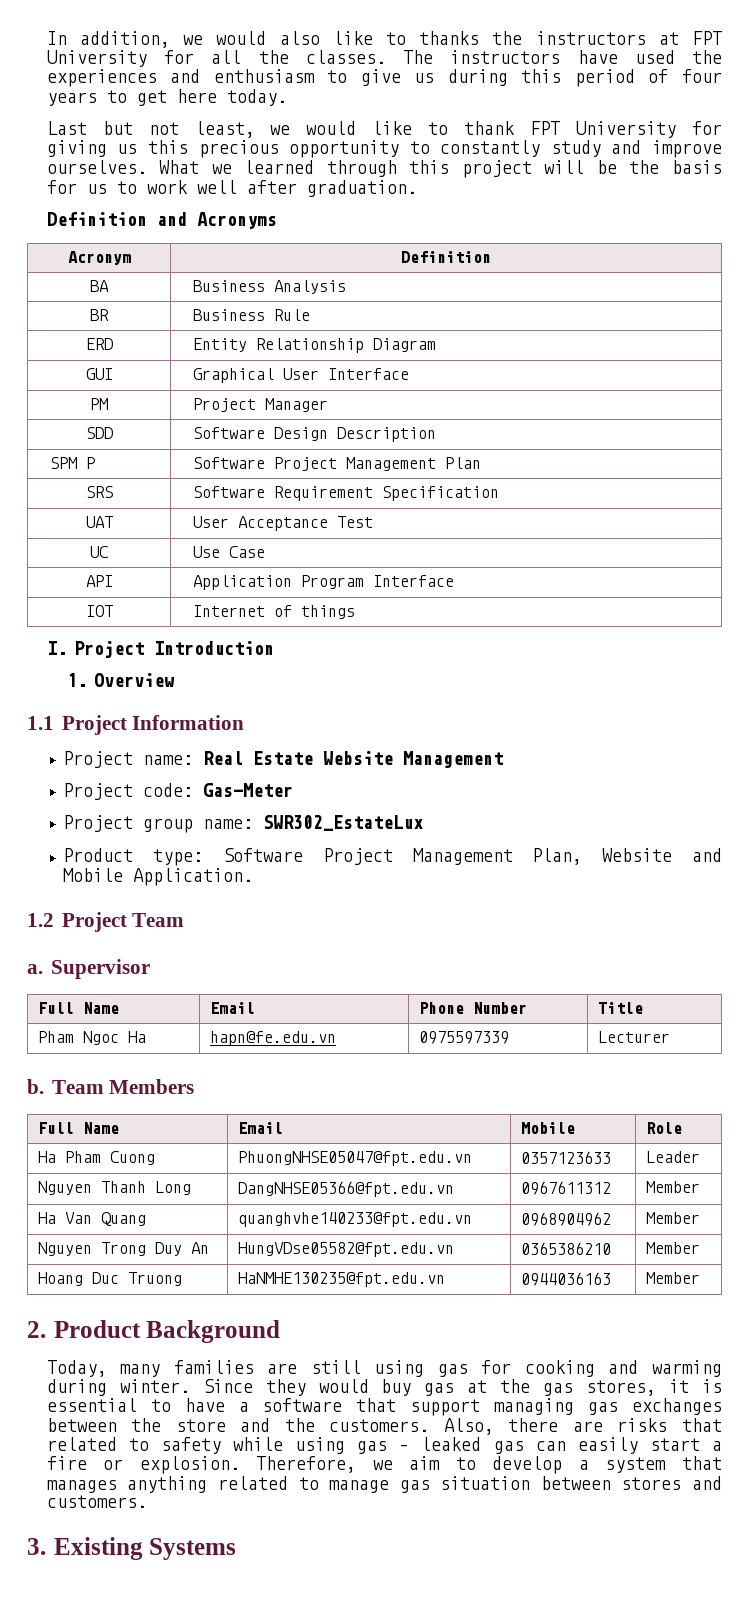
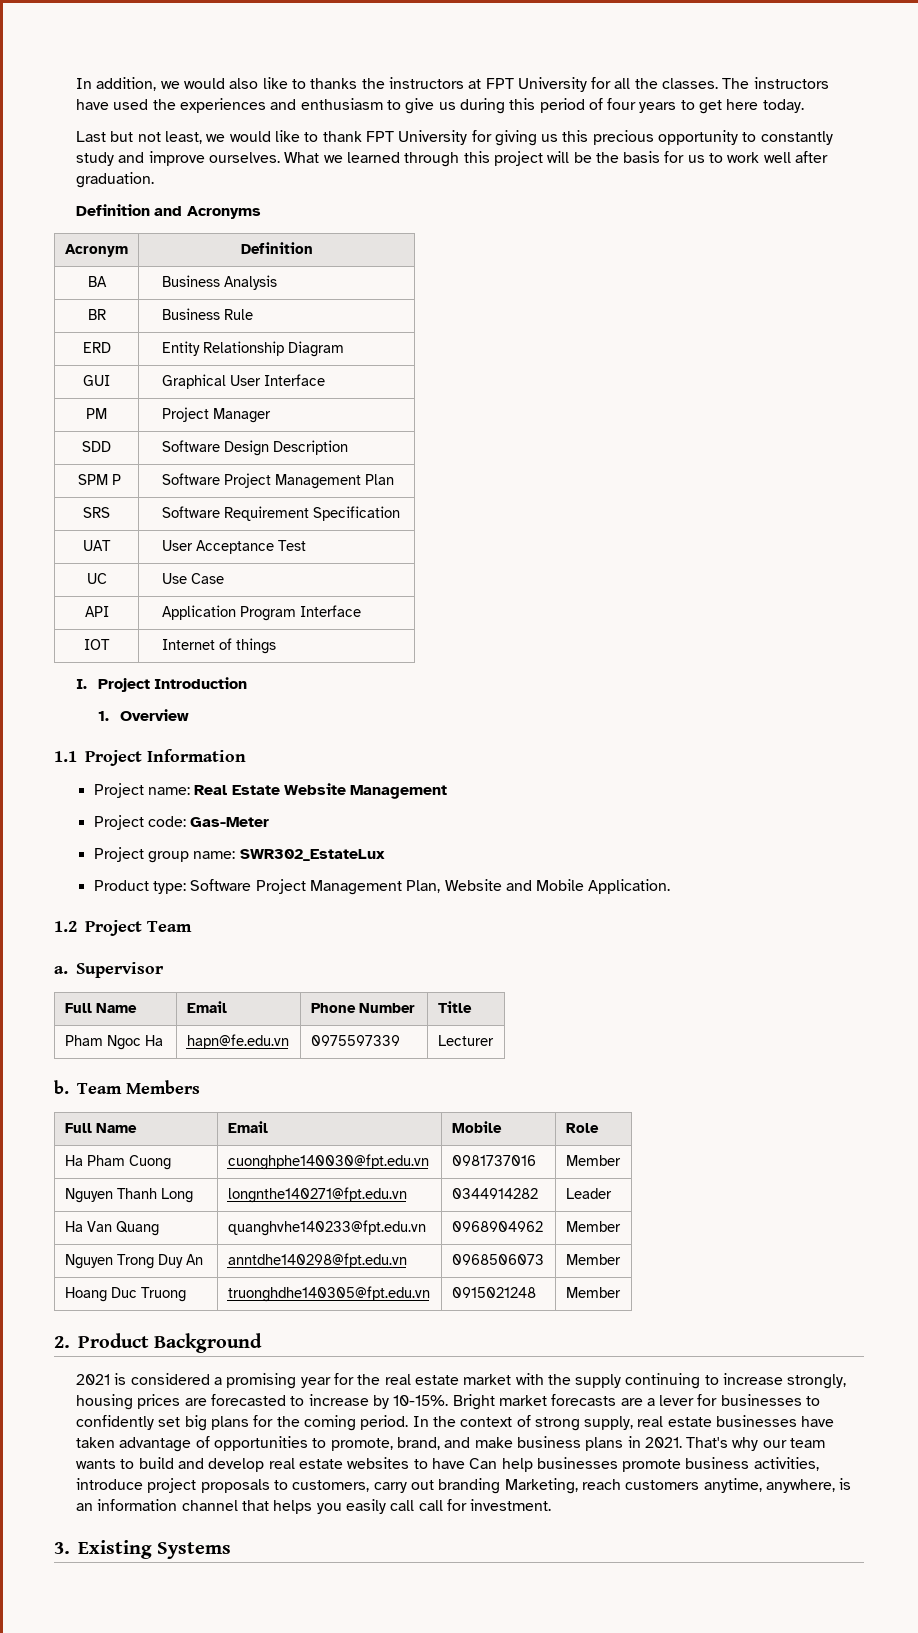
[238,1151,473,1166] [521,1151,612,1164] [646,1151,701,1163] PhuongNHSE05047@fpt.edu.vn | 0357123633 | Leader -> [227,1154,429,1170] [451,1155,536,1166] [565,1155,621,1166] cuonghphe140030@fpt.edu.vn | 0981737016 | Member
[238,1181,455,1197] [521,1181,612,1195] [646,1181,701,1193] DangNHSE05366@fpt.edu.vn | 0967611312 | Member -> [227,1187,407,1203] [451,1188,538,1199] [565,1188,612,1199] longnthe140271@fpt.edu.vn | 0344914282 | Leader
[238,1242,455,1257] [521,1242,612,1255] HungVDse05582@fpt.edu.vn | 0365386210 -> [227,1253,407,1268] [451,1254,544,1265] anntdhe140298@fpt.edu.vn | 0968506073
[238,1272,446,1287] [521,1272,612,1286] HaNMHE130235@fpt.edu.vn | 0944036163 -> [227,1286,430,1302] [451,1287,536,1298] truonghdhe140305@fpt.edu.vn | 0915021248
[46,1360,722,1377] [46,1379,722,1396] [46,1398,722,1416] [46,1418,723,1435] [46,1437,722,1454] [46,1456,723,1474] [46,1476,723,1493] [46,1495,147,1508] Today, many families are still using gas for cooking and warming during winter. Since they would buy gas at the gas stores, it is essential to have a software that support managing gas exchanges between the store and the customers. Also, there are risks that related to safety while using gas – leaked gas can easily start a fire or explosion. Therefore, we aim to develop a system that manages anything related to manage gas situation between stores and customers. -> [76,1373,847,1389] [76,1394,821,1410] [76,1415,835,1431] [76,1436,826,1452] [76,1457,819,1472] [76,1478,852,1494] [76,1499,552,1514] 2021 is considered a promising year for the real estate market with the supply continuing to increase strongly, housing prices are forecasted to increase by 10-15%. Bright market forecasts are a lever for businesses to confidently set big plans for the coming period. In the context of strong supply, real estate businesses have taken advantage of opportunities to promote, brand, and make business plans in 2021. That's why our team wants to build and develop real estate websites to have Can help businesses promote business activities, introduce project proposals to customers, carry out branding Marketing, reach customers anytime, anywhere, is an information channel that helps you easily call call for investment.

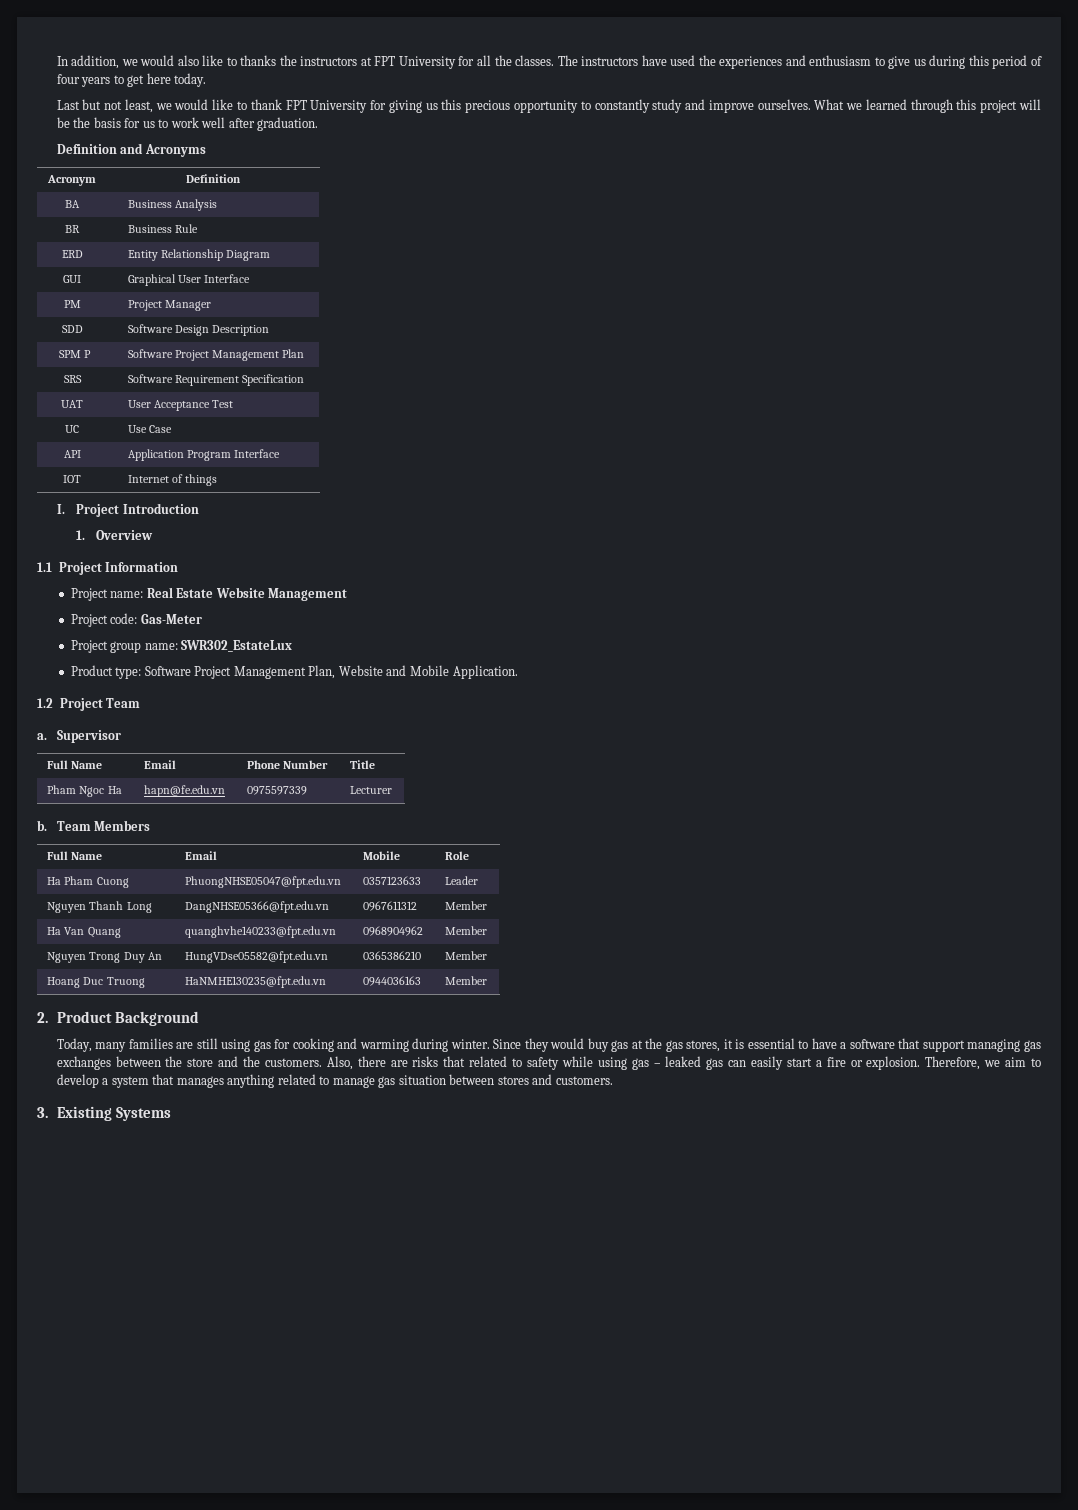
[227,1154,429,1170] [451,1155,536,1166] [565,1155,621,1166] cuonghphe140030@fpt.edu.vn | 0981737016 | Member -> [185,876,342,888] [363,876,422,885] [445,876,479,885] PhuongNHSE05047@fpt.edu.vn | 0357123633 | Leader
[227,1187,407,1203] [451,1188,538,1199] [565,1188,612,1199] longnthe140271@fpt.edu.vn | 0344914282 | Leader -> [185,901,330,913] [363,901,418,911] [445,901,488,910] DangNHSE05366@fpt.edu.vn | 0967611312 | Member
[227,1253,407,1268] [451,1254,544,1265] anntdhe140298@fpt.edu.vn | 0968506073 -> [185,951,329,963] [363,951,422,960] HungVDse05582@fpt.edu.vn | 0365386210
[227,1286,430,1302] [451,1287,536,1298] truonghdhe140305@fpt.edu.vn | 0915021248 -> [185,976,327,988] [363,976,422,986] HaNMHE130235@fpt.edu.vn | 0944036163
[76,1373,847,1389] [76,1394,821,1410] [76,1415,835,1431] [76,1436,826,1452] [76,1457,819,1472] [76,1478,852,1494] [76,1499,552,1514] 2021 is considered a promising year for the real estate market with the supply continuing to increase strongly, housing prices are forecasted to increase by 10-15%. Bright market forecasts are a lever for businesses to confidently set big plans for the coming period. In the context of strong supply, real estate businesses have taken advantage of opportunities to promote, brand, and make business plans in 2021. That's why our team wants to build and develop real estate websites to have Can help businesses promote business activities, introduce project proposals to customers, carry out branding Marketing, reach customers anytime, anywhere, is an information channel that helps you easily call call for investment. -> [56,1038,1042,1052] [56,1056,1041,1070] [56,1074,613,1088] Today, many families are still using gas for cooking and warming during winter. Since they would buy gas at the gas stores, it is essential to have a software that support managing gas exchanges between the store and the customers. Also, there are risks that related to safety while using gas – leaked gas can easily start a fire or explosion. Therefore, we aim to develop a system that manages anything related to manage gas situation between stores and customers.

